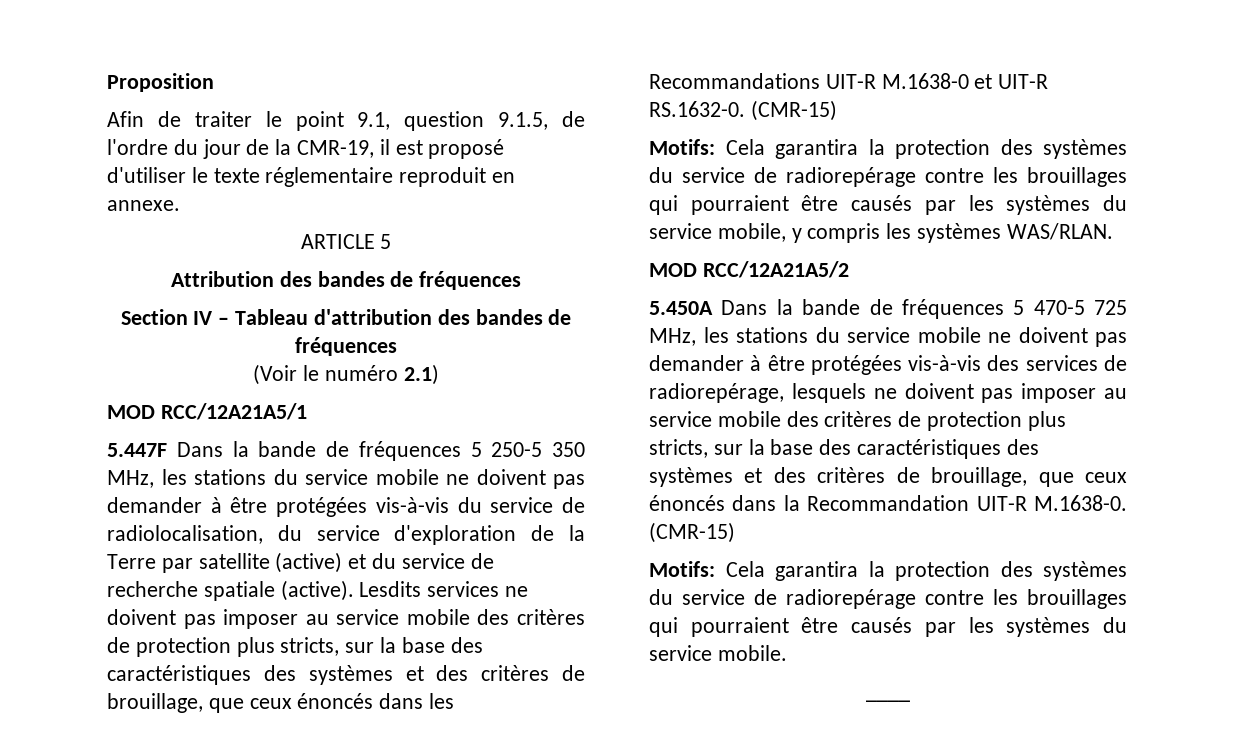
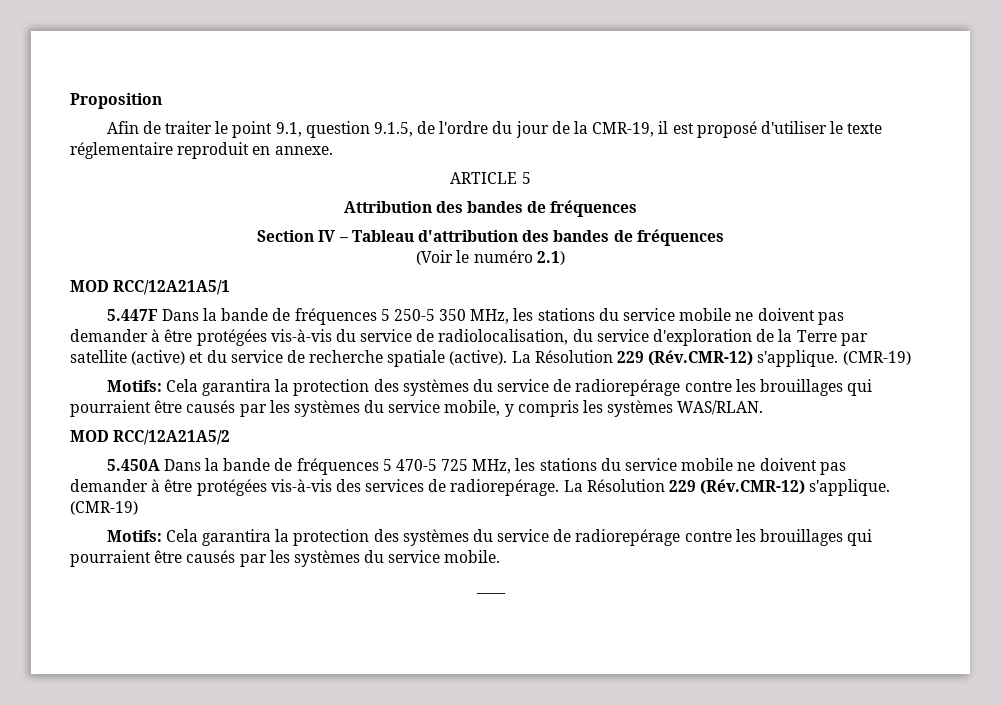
[359,581,529,597] [107,609,585,629] [107,637,483,657] [107,665,585,685] [107,693,455,713] [649,73,1049,89] [649,100,837,121] Lesdits services ne doivent pas imposer au service mobile des critères de protection plus stricts, sur la base des caractéristiques des systèmes et des critères de brouillage, que ceux énoncés dans les Recommandations UIT-R M.1638-0 et UIT-R RS.1632-0. (CMR-15) -> [511,350,911,367] La Résolution 229 (Rév.CMR-12) s'applique. (CMR-19)
[649,383,1127,403] [649,411,1066,431] [649,439,1039,459] [649,467,1127,487] [649,495,1127,511] [649,522,735,543] radiorepérage, lesquels ne doivent pas imposer au service mobile des critères de protection plus stricts, sur la base des caractéristiques des systèmes et des critères de brouillage, que ceux énoncés dans la Recommandation UIT-R M.1638-0. (CMR-15) -> [450,479,891,496] [70,501,138,515] radiorepérage. La Résolution 229 (Rév.CMR-12) s'applique. (CMR-19)

